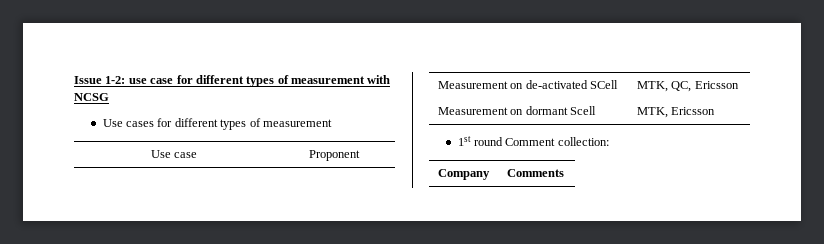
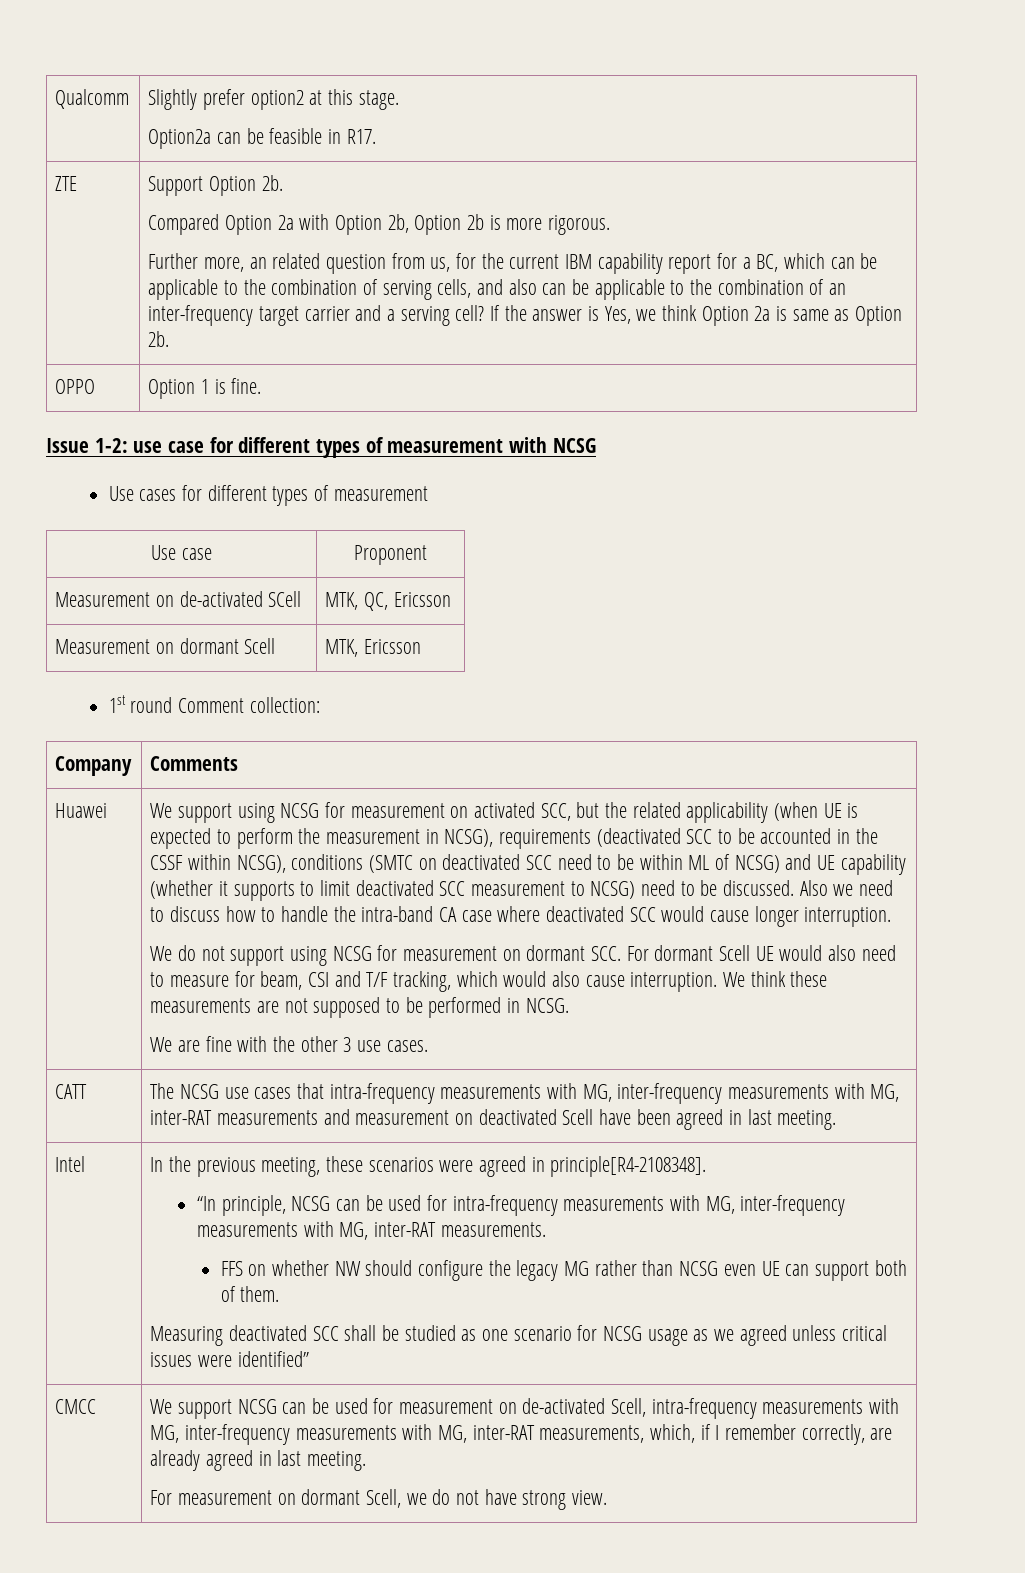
(74, 80) none -> [55,89,130,109] [148,89,399,110] [148,128,376,149] [55,176,78,191] [148,175,283,196] [148,214,610,235] [148,253,878,274] [148,279,847,300] [148,305,903,326] [148,331,170,347] [55,379,96,394] [148,378,262,399] Qualcomm | Slightly prefer option2 at this stage. // Option2a can be feasible in R17. // ZTE | Support Option 2b. // Compared Option 2a with Option 2b, Option 2b is more rigorous. // Further more, an related question from us, for the current IBM capability report for a BC, which can be applicable to the combination of serving cells, and also can be applicable to the combination of an inter-frequency target carrier and a serving cell? If the answer is Yes, we think Option 2a is same as Option 2b. // OPPO | Option 1 is fine. //
(564, 173) none -> [55,803,108,818] [150,802,859,823] [150,828,878,849] [150,854,906,875] [150,880,894,901] [150,906,892,927] [150,945,896,966] [150,971,828,992] [150,997,569,1018] [150,1036,428,1052] [55,1084,88,1099] [150,1083,900,1104] [150,1109,837,1130] [55,1156,86,1172] [150,1156,707,1177] [197,1195,846,1216] [197,1221,546,1240] [220,1260,907,1281] [220,1286,280,1302] [150,1325,888,1346] [150,1351,309,1367] [55,1399,97,1414] [150,1398,900,1419] [150,1424,893,1445] [150,1450,366,1471] [150,1489,607,1510] // Huawei | We support using NCSG for measurement on activated SCC, but the related applicability (when UE is expected to perform the measurement in NCSG), requirements (deactivated SCC to be accounted in the CSSF within NCSG), conditions (SMTC on deactivated SCC need to be within ML of NCSG) and UE capability (whether it supports to limit deactivated SCC measurement to NCSG) need to be discussed. Also we need to discuss how to handle the intra-band CA case where deactivated SCC would cause longer interruption. // We do not support using NCSG for measurement on dormant SCC. For dormant Scell UE would also need to measure for beam, CSI and T/F tracking, which would also cause interruption. We think these measurements are not supposed to be performed in NCSG. // We are fine with the other 3 use cases. // CATT | The NCSG use cases that intra-frequency measurements with MG, inter-frequency measurements with MG, inter-RAT measurements and measurement on deactivated Scell have been agreed in last meeting. // Intel | In the previous meeting, these scenarios were agreed in principle[R4-2108348]. // “In principle, NCSG can be used for intra-frequency measurements with MG, inter-frequency measurements with MG, inter-RAT measurements. // FFS on whether NW should configure the legacy MG rather than NCSG even UE can support both of them. // Measuring deactivated SCC shall be studied as one scenario for NCSG usage as we agreed unless critical issues were identified” // CMCC | We support NCSG can be used for measurement on de-activated Scell, intra-frequency measurements with MG, inter-frequency measurements with MG, inter-RAT measurements, which, if I remember correctly, are already agreed in last meeting. // For measurement on dormant Scell, we do not have strong view.

